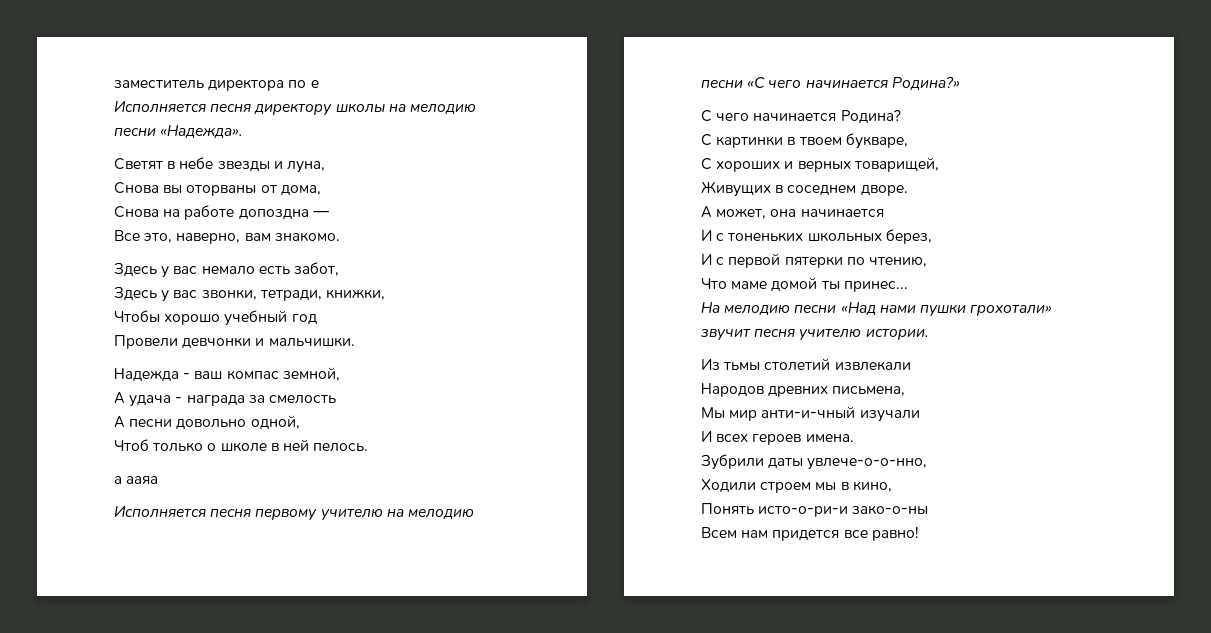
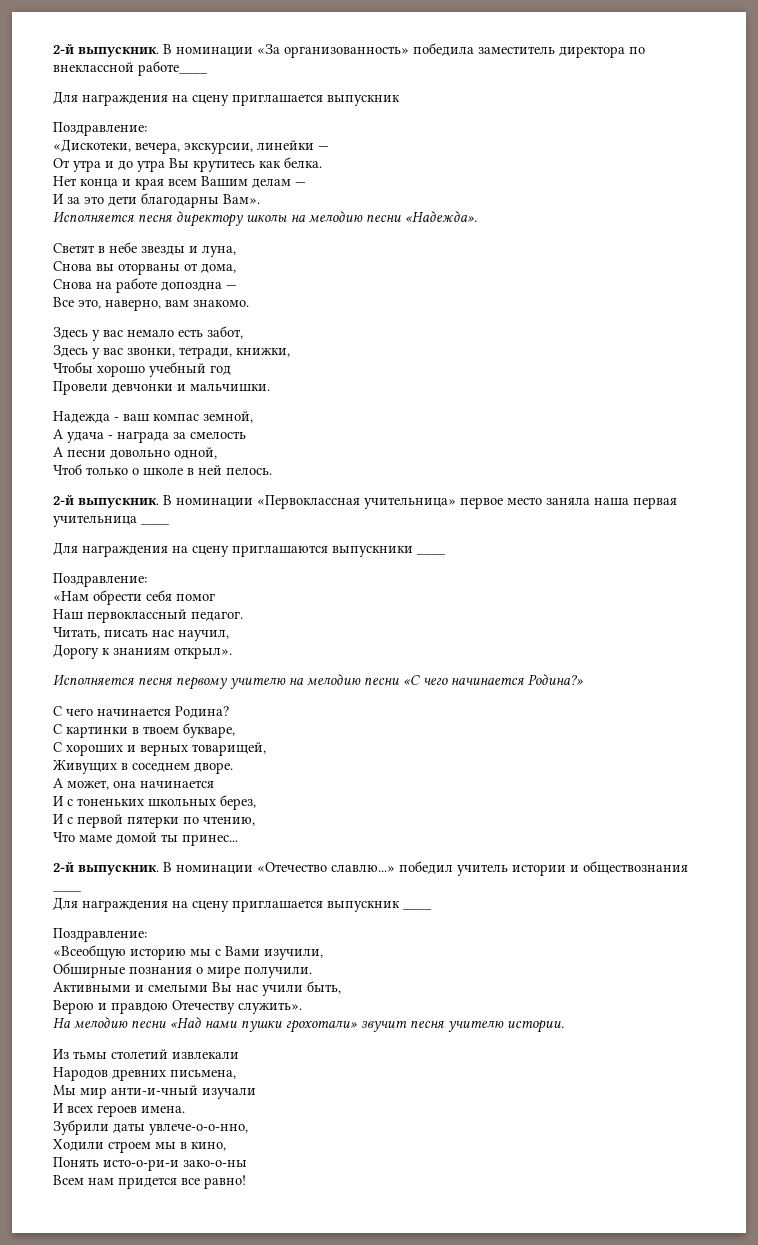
[114,79,319,91] заместитель директора по е -> [53,43,645,58] [53,61,208,76] [53,91,400,106] [53,122,147,136] [53,139,329,154] [53,157,322,172] [53,176,306,190] [53,193,260,208] 2-й выпускник. В номинации «За организованность» победила заместитель директора по внеклассной работе____ // Для награждения на сцену приглашается выпускник // Поздравление: // «Дискотеки, вечера, экскурсии, линейки — // От утра и до утра Вы крутитесь как белка. // Нет конца и края всем Вашим делам — // И за это дети благодарны Вам».
[114,476,159,485] а ааяа -> [53,494,677,509] [53,515,170,527] [53,542,446,557] [53,573,147,587] [53,590,215,605] [53,609,243,623] [53,627,229,641] [53,644,232,659] 2-й выпускник. В номинации «Первоклассная учительница» первое место заняла наша первая учительница ____ // Для награждения на сцену приглашаются выпускники ____ // Поздравление: // «Нам обрести себя помог // Наш первоклассный педагог. // Читать, писать нас научил, // Дорогу к знаниям открыл».
(908, 286) none -> [53,861,688,876] [53,890,82,892] [53,897,432,912] [53,928,147,942] [53,945,323,960] [53,963,312,978] [53,981,341,996] [53,1000,302,1014] // 2-й выпускник. В номинации «Отечество славлю...» победил учитель истории и обществознания ____ // Для награждения на сцену приглашается выпускник ____ // Поздравление: // «Всеобщую историю мы с Вами изучили, // Обширные познания о мире получили. // Активными и смелыми Вы нас учили быть, // Верою и правдою Отечеству служить».

